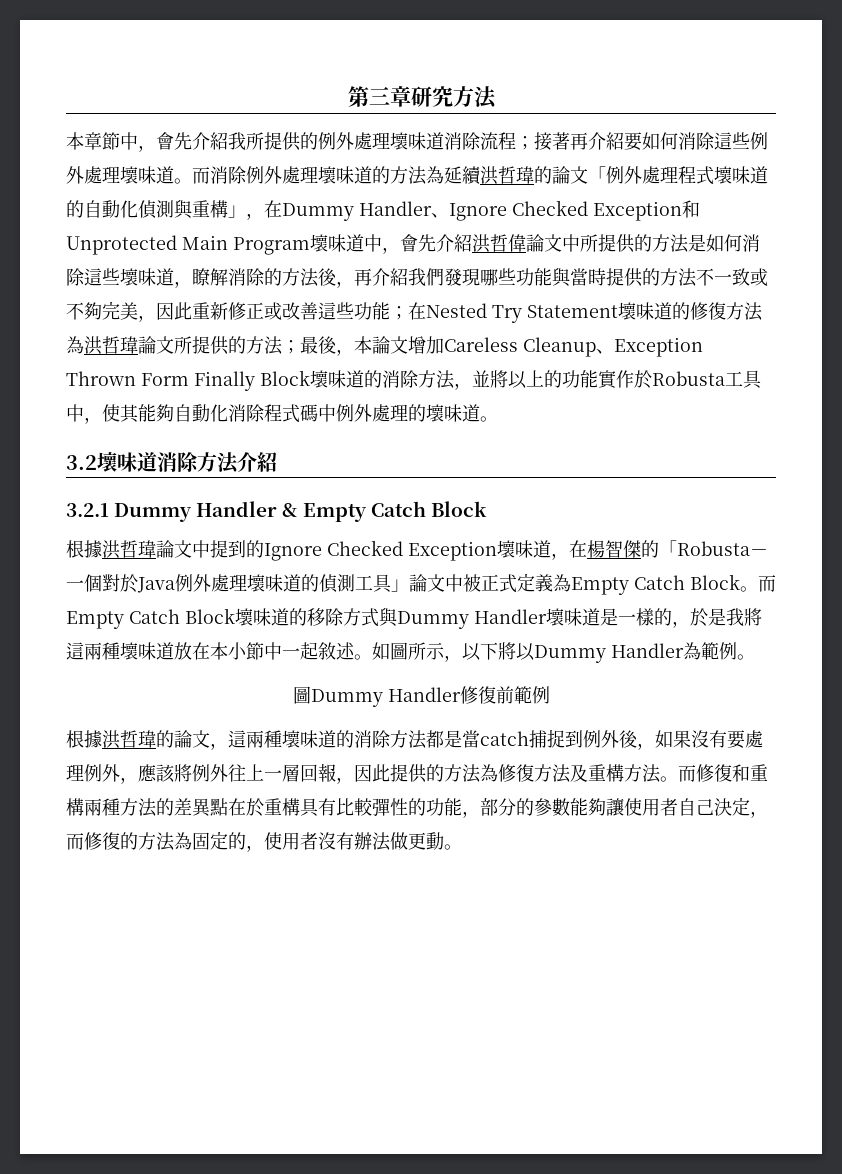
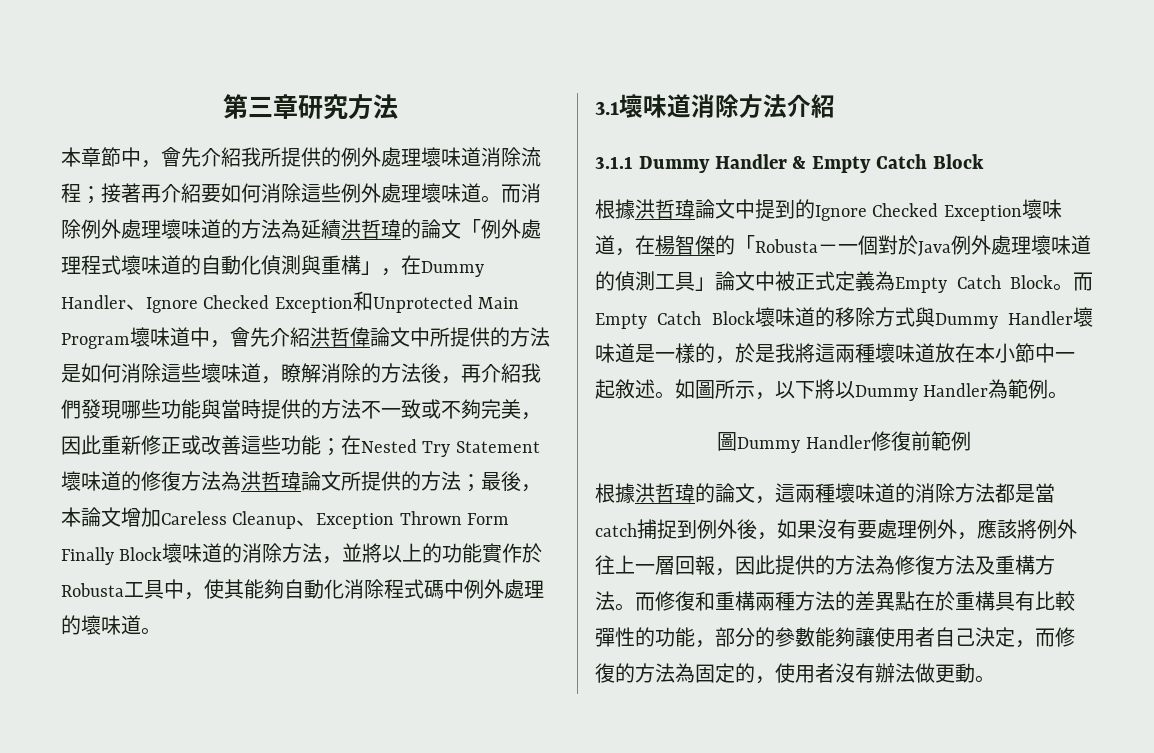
[66,455,97,470] 3.2 -> [595,101,619,115] 3.1
[66,503,109,517] 3.2.1 -> [595,156,633,169] 3.1.1

